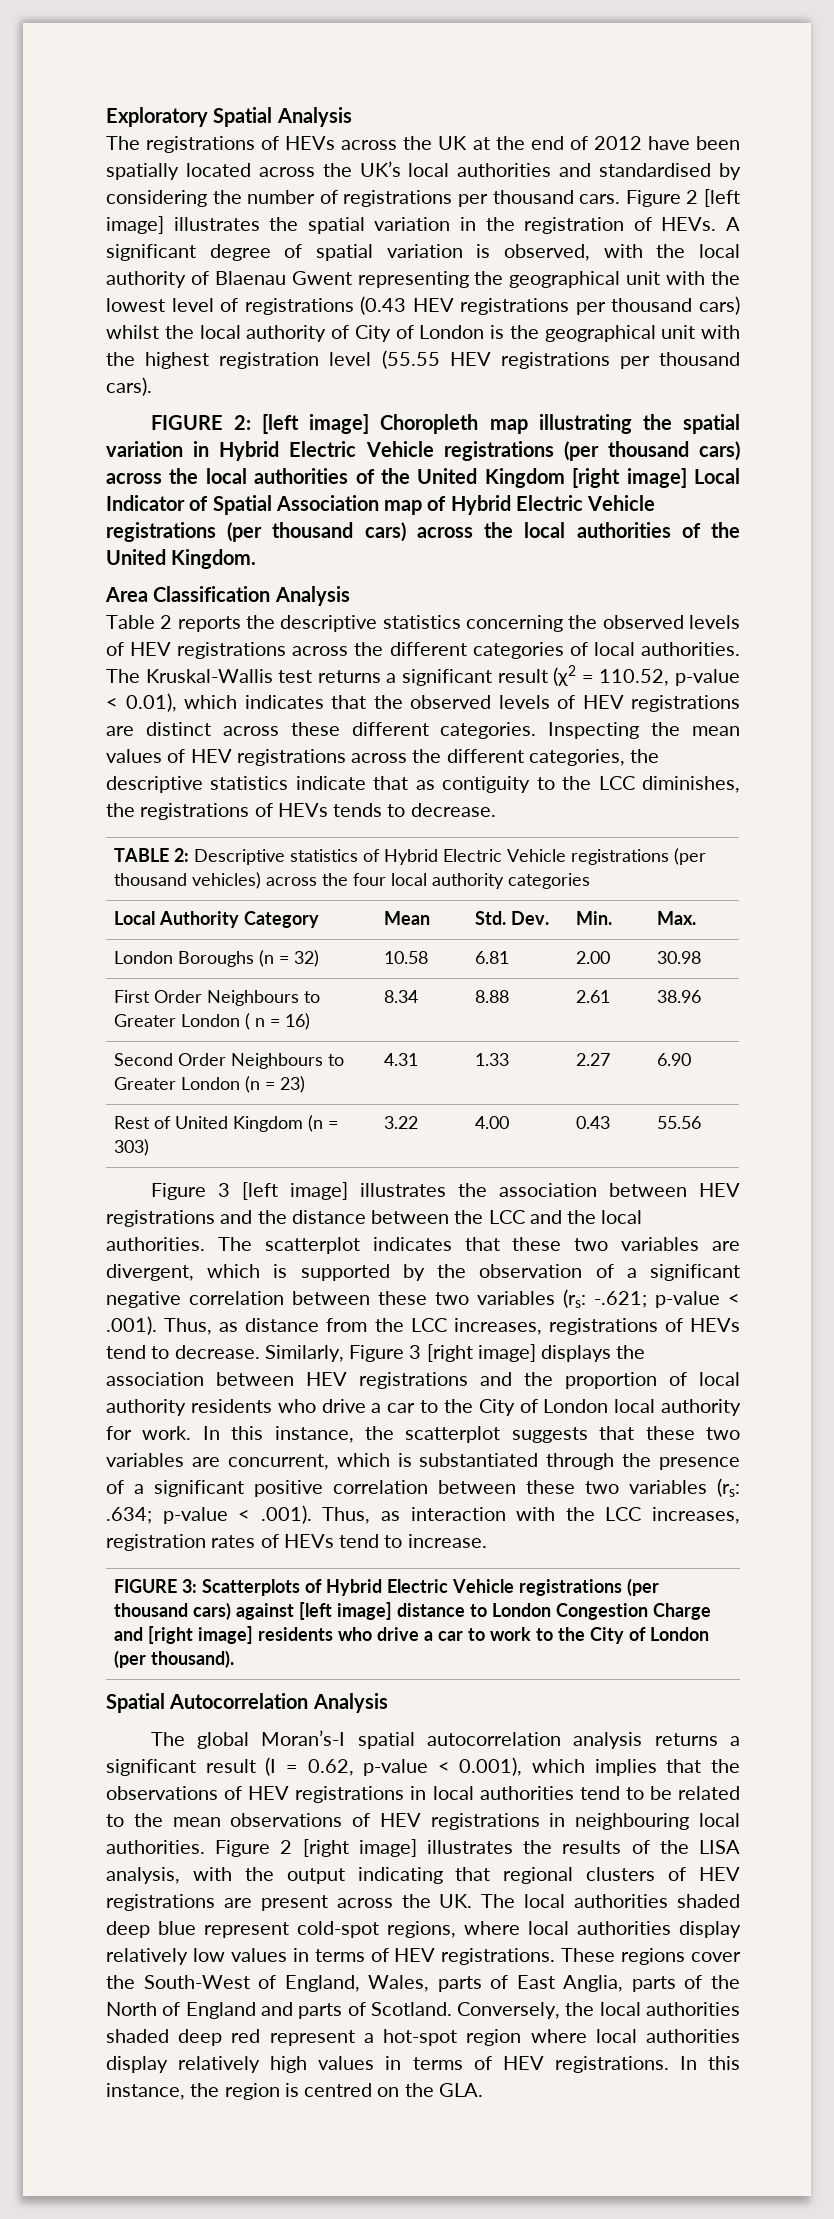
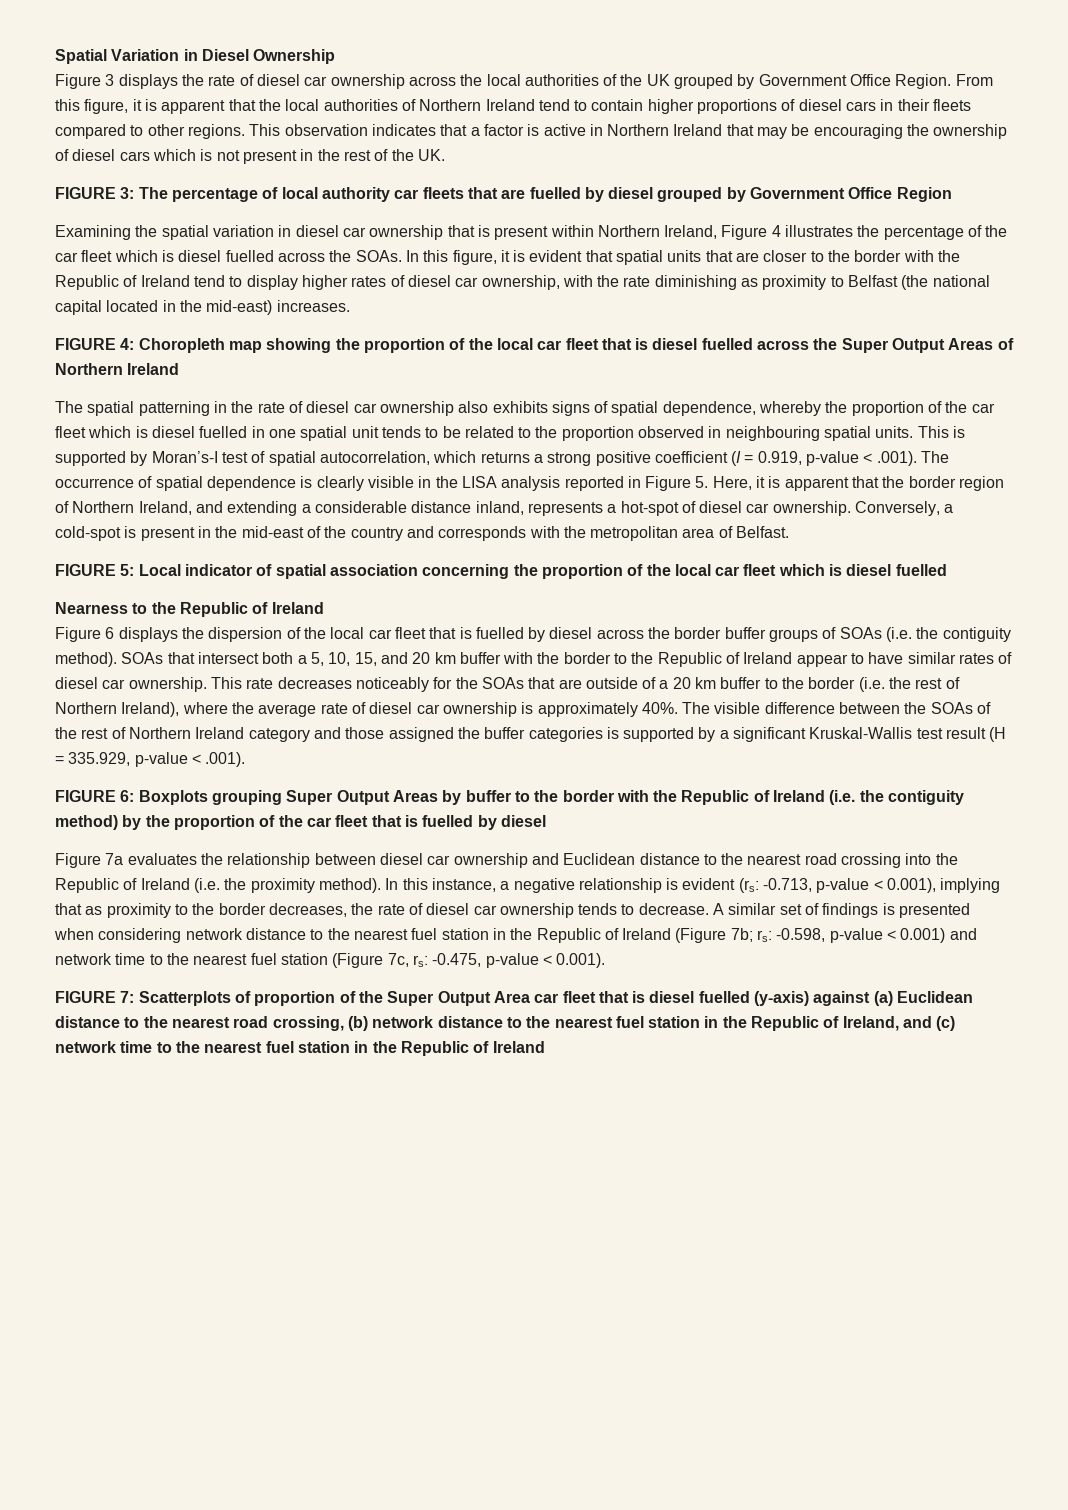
[106,107,352,127] [106,136,741,153] [106,161,742,180] [106,189,741,207] [106,216,741,234] [106,244,740,261] [106,271,741,288] [106,296,740,315] [106,325,740,342] [106,350,740,369] [106,377,152,396] [150,414,740,434] [106,441,740,461] [106,468,740,488] [106,495,656,515] [106,522,740,542] [106,549,257,569] [105,586,350,606] [106,615,740,632] [106,642,740,659] [106,665,741,686] [106,693,740,712] [106,722,740,739] [106,749,660,766] [106,776,741,793] [106,803,496,820] [114,848,707,865] [114,872,591,889] [114,911,320,928] [384,911,431,925] [475,911,550,925] [576,911,613,925] [657,911,697,925] [114,950,320,967] [384,951,429,964] [475,951,510,964] [576,951,611,964] [657,951,702,964] [114,990,321,1006] [114,1013,311,1030] [384,990,419,1003] [475,990,510,1003] [576,990,611,1003] [657,990,702,1003] [114,1053,345,1069] [114,1076,306,1093] [384,1053,419,1066] [475,1053,510,1066] [576,1053,611,1066] [657,1053,692,1066] [114,1115,339,1132] [114,1139,150,1156] [384,1116,419,1129] [475,1116,510,1129] [576,1116,611,1129] [657,1116,702,1129] [150,1182,740,1200] [106,1210,643,1227] [106,1237,740,1254] [106,1264,740,1281] [106,1289,740,1308] [106,1316,741,1335] [106,1344,646,1362] [106,1372,740,1389] [106,1399,741,1416] [106,1426,740,1443] [106,1453,740,1470] [106,1478,740,1497] [106,1505,741,1524] [106,1534,487,1551] [114,1578,660,1596] [114,1602,712,1620] [114,1626,710,1644] [114,1650,235,1668] [106,1693,388,1713] [150,1730,740,1749] [106,1757,740,1776] [106,1786,620,1803] Exploratory Spatial Analysis // The registrations of HEVs across the UK at the end of 2012 have been spatially located across the UK’s local authorities and standardised by considering the number of registrations per thousand cars. Figure 2 [left image] illustrates the spatial variation in the registration of HEVs. A significant degree of spatial variation is observed, with the local authority of Blaenau Gwent representing the geographical unit with the lowest level of registrations (0.43 HEV registrations per thousand cars) whilst the local authority of City of London is the geographical unit with the highest registration level (55.55 HEV registrations per thousand cars). // FIGURE 2: [left image] Choropleth map illustrating the spatial variation in Hybrid Electric Vehicle registrations (per thousand cars) across the local authorities of the United Kingdom [right image] Local Indicator of Spatial Association map of Hybrid Electric Vehicle registrations (per thousand cars) across the local authorities of the United Kingdom. // Area Classification Analysis // Table 2 reports the descriptive statistics concerning the observed levels of HEV registrations across the different categories of local authorities. The Kruskal-Wallis test returns a significant result (χ2 = 110.52, p-value < 0.01), which indicates that the observed levels of HEV registrations are distinct across these different categories. Inspecting the mean values of HEV registrations across the different categories, the descriptive statistics indicate that as contiguity to the LCC diminishes, the registrations of HEVs tends to decrease. // TABLE 2: Descriptive statistics of Hybrid Electric Vehicle registrations (per thousand vehicles) across the four local authority categories // Local Authority Category | Mean | Std. Dev. | Min. | Max. // London Boroughs (n = 32) | 10.58 | 6.81 | 2.00 | 30.98 // First Order Neighbours to Greater London ( n = 16) | 8.34 | 8.88 | 2.61 | 38.96 // Second Order Neighbours to Greater London (n = 23) | 4.31 | 1.33 | 2.27 | 6.90 // Rest of United Kingdom (n = 303) | 3.22 | 4.00 | 0.43 | 55.56 // Figure 3 [left image] illustrates the association between HEV registrations and the distance between the LCC and the local authorities. The scatterplot indicates that these two variables are divergent, which is supported by the observation of a significant negative correlation between these two variables (rs: -.621; p-value < .001). Thus, as distance from the LCC increases, registrations of HEVs tend to decrease. Similarly, Figure 3 [right image] displays the association between HEV registrations and the proportion of local authority residents who drive a car to the City of London local authority for work. In this instance, the scatterplot suggests that these two variables are concurrent, which is substantiated through the presence of a significant positive correlation between these two variables (rs: .634; p-value < .001). Thus, as interaction with the LCC increases, registration rates of HEVs tend to increase. // FIGURE 3: Scatterplots of Hybrid Electric Vehicle registrations (per thousand cars) against [left image] distance to London Congestion Charge and [right image] residents who drive a car to work to the City of London (per thousand). // Spatial Autocorrelation Analysis // The global Moran’s-I spatial autocorrelation analysis returns a significant result (I = 0.62, p-value < 0.001), which implies that the observations of HEV registrations in local authorities tend -> [55,49,336,64] [55,74,993,89] [55,99,972,114] [55,124,1008,139] [55,149,445,164] [55,187,952,202] [55,225,1008,240] [55,250,961,265] [55,275,990,290] [55,300,350,315] [55,338,1014,353] [55,363,180,375] [55,401,995,416] [55,426,421,441] Spatial Variation in Diesel Ownership // Figure 3 displays the rate of diesel car ownership across the local authorities of the UK grouped by Government Office Region. From this figure, it is apparent that the local authorities of Northern Ireland tend to contain higher proportions of diesel cars in their fleets compared to other regions. This observation indicates that a factor is active in Northern Ireland that may be encouraging the ownership of diesel cars which is not present in the rest of the UK. // FIGURE 3: The percentage of local authority car fleets that are fuelled by diesel grouped by Government Office Region // Examining the spatial variation in diesel car ownership that is present within Northern Ireland, Figure 4 illustrates the percentage of the car fleet which is diesel fuelled across the SOAs. In this figure, it is evident that spatial units that are closer to the border with the Republic of Ireland tend to display higher rates of diesel car ownership, with the rate diminishing as proximity to Belfast (the national capital located in the mid-east) increases. // FIGURE 4: Choropleth map showing the proportion of the local car fleet that is diesel fuelled across the Super Output Areas of Northern Ireland // The spatial patterning in the rate of diesel car ownership also exhibits signs of spatial dependence, whereby the proportion of the car fleet which is diesel fuelled in one spatial unit tends
[172,1813,740,1830] [106,1839,740,1857] [106,1867,741,1884] [106,1894,741,1911] [106,1921,741,1938] [106,1948,741,1965] [106,1975,740,1992] [106,2002,740,2019] [106,2029,740,2046] [106,2056,741,2073] [106,2083,483,2100] mean observations of HEV registrations in neighbouring local authorities. Figure 2 [right image] illustrates the results of the LISA analysis, with the output indicating that regional clusters of HEV registrations are present across the UK. The local authorities shaded deep blue represent cold-spot regions, where local authorities display relatively low values in terms of HEV registrations. These regions cover the South-West of England, Wales, parts of East Anglia, parts of the North of England and parts of Scotland. Conversely, the local authorities shaded deep red represent a hot-spot region where local authorities display relatively high values in terms of HEV registrations. In this instance, the region is centred on the GLA. -> [561,426,966,441] [55,451,950,466] [55,476,1005,491] [55,501,954,516] [55,526,790,541] [55,564,947,579] [55,602,324,617] [55,627,1011,642] [55,652,1013,667] [55,677,960,692] [55,702,992,717] [55,727,1007,742] [55,752,246,767] [55,790,965,805] [55,815,546,830] [55,853,958,868] [55,878,1001,893] [55,903,971,918] [54,928,977,943] [55,953,606,968] [55,991,974,1006] [55,1016,956,1031] [55,1041,545,1056] proportion observed in neighbouring spatial units. This is supported by Moran’s-I test of spatial autocorrelation, which returns a strong positive coefficient (I = 0.919, p-value < .001). The occurrence of spatial dependence is clearly visible in the LISA analysis reported in Figure 5. Here, it is apparent that the border region of Northern Ireland, and extending a considerable distance inland, represents a hot-spot of diesel car ownership. Conversely, a cold-spot is present in the mid-east of the country and corresponds with the metropolitan area of Belfast. // FIGURE 5: Local indicator of spatial association concerning the proportion of the local car fleet which is diesel fuelled // Nearness to the Republic of Ireland // Figure 6 displays the dispersion of the local car fleet that is fuelled by diesel across the border buffer groups of SOAs (i.e. the contiguity method). SOAs that intersect both a 5, 10, 15, and 20 km buffer with the border to the Republic of Ireland appear to have similar rates of diesel car ownership. This rate decreases noticeably for the SOAs that are outside of a 20 km buffer to the border (i.e. the rest of Northern Ireland), where the average rate of diesel car ownership is approximately 40%. The visible difference between the SOAs of the rest of Northern Ireland category and those assigned the buffer categories is supported by a significant Kruskal-Wallis test result (H = 335.929, p-value < .001). // FIGURE 6: Boxplots grouping Super Output Areas by buffer to the border with the Republic of Ireland (i.e. the contiguity method) by the proportion of the car fleet that is fuelled by diesel // Figure 7a evaluates the relationship between diesel car ownership and Euclidean distance to the nearest road crossing into the Republic of Ireland (i.e. the proximity method). In this instance, a negative relationship is evident (rs: -0.713, p-value < 0.001), implying that as proximity to the border decreases, the rate of diesel car ownership tends to decrease. A similar set of findings is presented when considering network distance to the nearest fuel station in the Republic of Ireland (Figure 7b; rs: -0.598, p-value < 0.001) and network time to the nearest fuel station (Figure 7c, rs: -0.475, p-value < 0.001). // FIGURE 7: Scatterplots of proportion of the Super Output Area car fleet that is diesel fuelled (y-axis) against (a) Euclidean distance to the nearest road crossing, (b) network distance to the nearest fuel station in the Republic of Ireland, and (c) network time to the nearest fuel station in the Republic of Ireland

